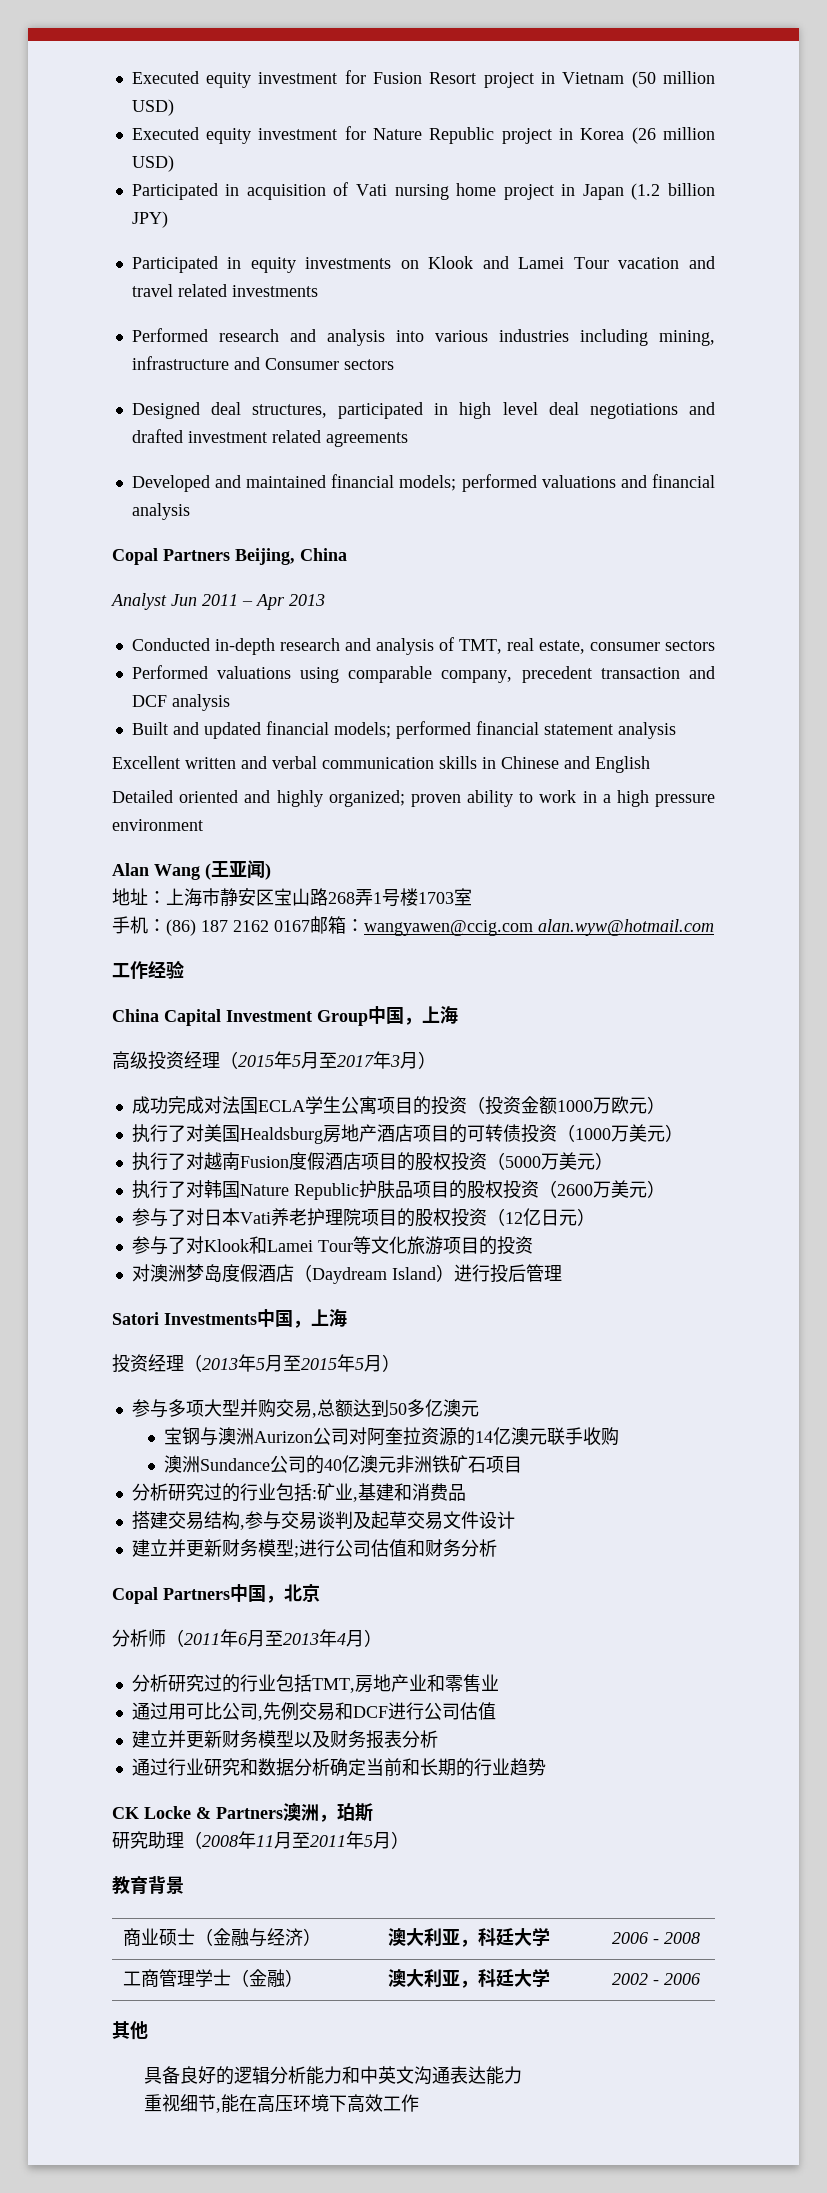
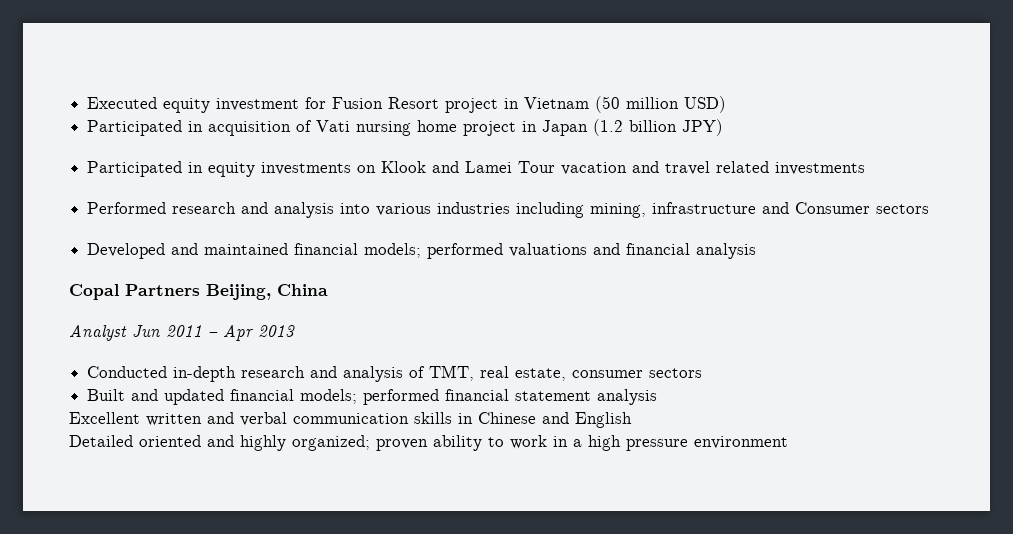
[131,126,715,144] [131,155,174,172] // Executed equity investment for Nature Republic project in Korea (26 million USD) -> (727, 104) none
[131,402,715,419] [131,429,408,447] // Designed deal structures, participated in high level deal negotiations and drafted investment related agreements -> (930, 209) none
[131,665,715,683] [131,694,230,711] // Performed valuations using comparable company, precedent transaction and DCF analysis -> (703, 373) none
[112,860,271,880] [112,888,472,907] [112,916,714,936] [112,960,184,979] [112,1006,458,1026] [112,1051,436,1070] [131,1096,665,1115] [131,1124,683,1144] [131,1152,613,1171] [131,1180,665,1200] [131,1208,595,1227] [131,1236,533,1255] [131,1264,562,1284] [112,1309,347,1328] [112,1354,400,1373] [131,1399,479,1418] [164,1427,620,1446] [164,1455,523,1474] [131,1483,466,1502] [131,1511,515,1530] [131,1539,497,1558] [112,1584,320,1604] [112,1629,382,1647] [131,1674,499,1693] [131,1702,496,1721] [131,1730,438,1749] [131,1758,546,1777] [112,1803,373,1822] [112,1831,409,1849] [112,1876,184,1894] [122,1928,321,1947] [387,1927,550,1947] [611,1932,700,1944] [122,1969,303,1987] [387,1968,550,1988] [611,1973,700,1985] [112,2021,148,2040] [144,2066,523,2085] [144,2094,420,2113] // Alan Wang (王亚闻) // 地址：上海市静安区宝山路268弄1号楼1703室 // 手机：(86) 187 2162 0167邮箱：wangyawen@ccig.com alan.wyw@hotmail.com // 工作经验 // China Capital Investment Group中国，上海 // 高级投资经理（2015年5月至2017年3月） // 成功完成对法国ECLA学生公寓项目的投资（投资金额1000万欧元） // 执行了对美国Healdsburg房地产酒店项目的可转债投资（1000万美元） // 执行了对越南Fusion度假酒店项目的股权投资（5000万美元） // 执行了对韩国Nature Republic护肤品项目的股权投资（2600万美元） // 参与了对日本Vati养老护理院项目的股权投资（12亿日元） // 参与了对Klook和Lamei Tour等文化旅游项目的投资 // 对澳洲梦岛度假酒店（Daydream Island）进行投后管理 // Satori Investments中国，上海 // 投资经理（2013年5月至2015年5月） // 参与多项大型并购交易,总额达到50多亿澳元 // 宝钢与澳洲Aurizon公司对阿奎拉资源的14亿澳元联手收购 // 澳洲Sundance公司的40亿澳元非洲铁矿石项目 // 分析研究过的行业包括:矿业,基建和消费品 // 搭建交易结构,参与交易谈判及起草交易文件设计 // 建立并更新财务模型;进行公司估值和财务分析 // Copal Partners中国，北京 // 分析师（2011年6月至2013年4月） // 分析研究过的行业包括TMT,房地产业和零售业 // 通过用可比公司,先例交易和DCF进行公司估值 // 建立并更新财务模型以及财务报表分析 // 通过行业研究和数据分析确定当前和长期的行业趋势 // CK Locke & Partners澳洲，珀斯 // 研究助理（2008年11月至2011年5月） // 教育背景 // 商业硕士（金融与经济） | 澳大利亚，科廷大学 | 2006 - 2008 // 工商管理学士（金融） | 澳大利亚，科廷大学 | 2002 - 2006 // 其他 // 具备良好的逻辑分析能力和中英文沟通表达能力 // 重视细节,能在高压环境下高效工作 -> (788, 442) none

